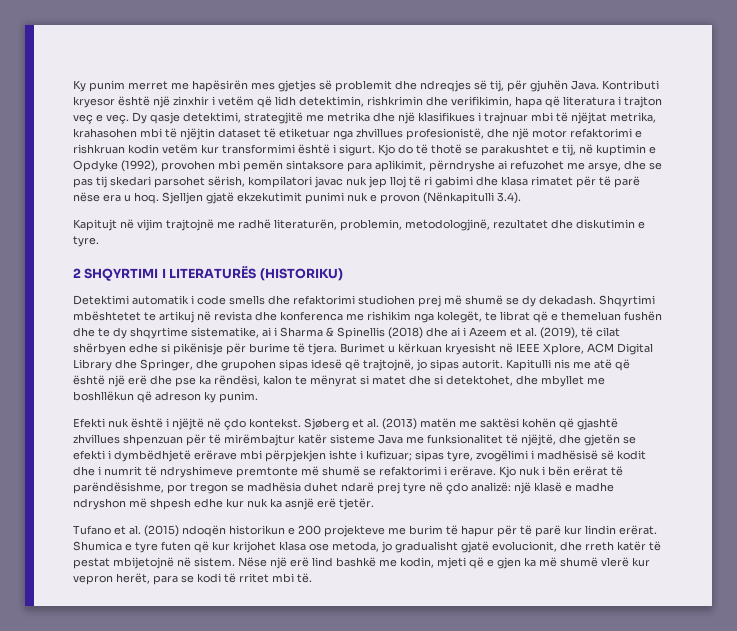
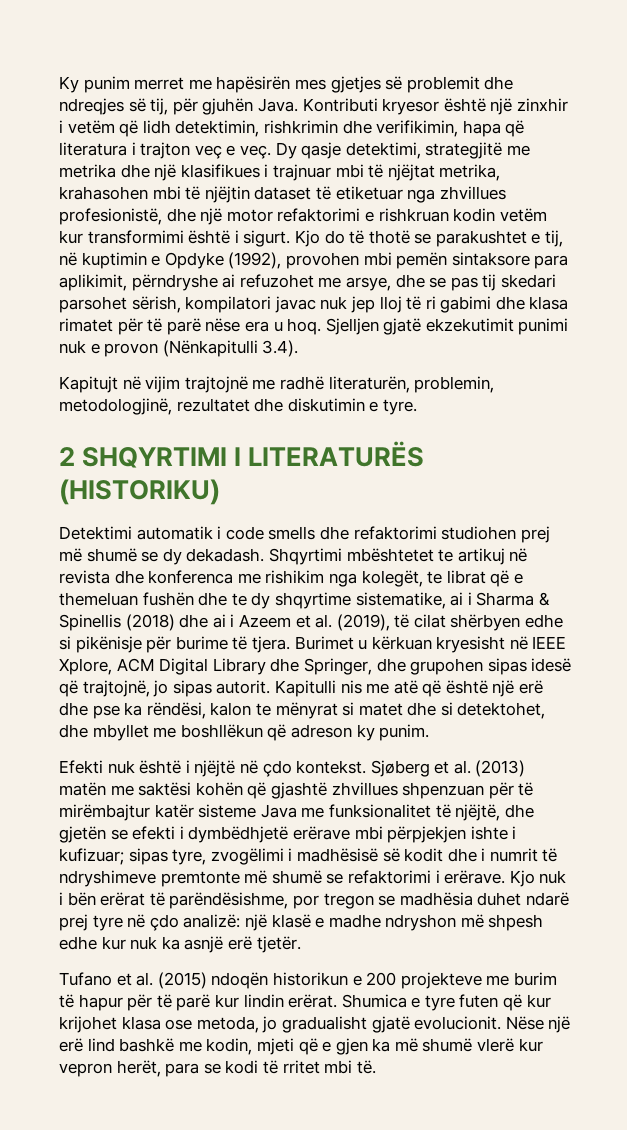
[492,541,661,552] [73,557,235,569] evolucionit, dhe rreth katër të pestat mbijetojnë në sistem. -> [414,1016,502,1030] evolucionit.

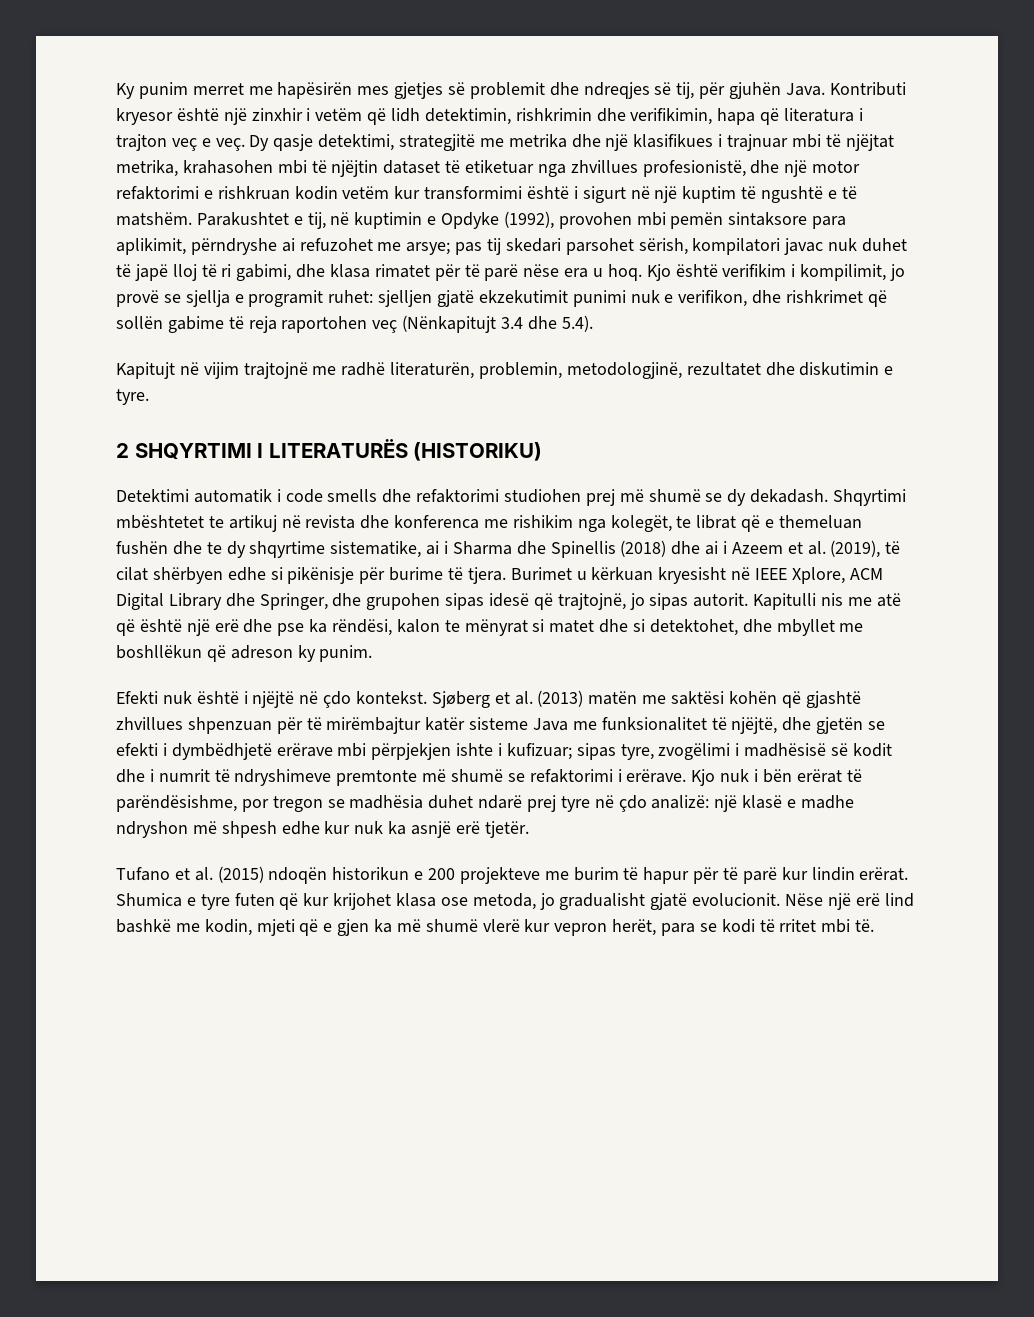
[243,230,527,247] sigurt. Kjo do të thotë se parakushtet -> [582,186,857,203] [116,212,289,226] sigurt në një kuptim të ngushtë e të matshëm. Parakushtet
[345,274,447,291] arsye, dhe se -> [406,242,451,255] arsye;
[350,296,375,313] jep -> [862,238,908,252] [116,264,168,281] duhet të japë
[440,296,492,313] gabimi -> [236,264,292,281] gabimi,
[325,318,379,335] Sjelljen -> [646,264,906,281] [116,290,433,307] Kjo është verifikim i kompilimit, jo provë se sjellja e programit ruhet: sjelljen
[104,340,299,357] provon (Nënkapitulli 3.4). -> [678,290,887,307] [116,315,593,333] verifikon, dhe rishkrimet që sollën gabime të reja raportohen veç (Nënkapitujt 3.4 dhe 5.4).
[538,592,550,606] & -> [516,541,546,555] dhe

